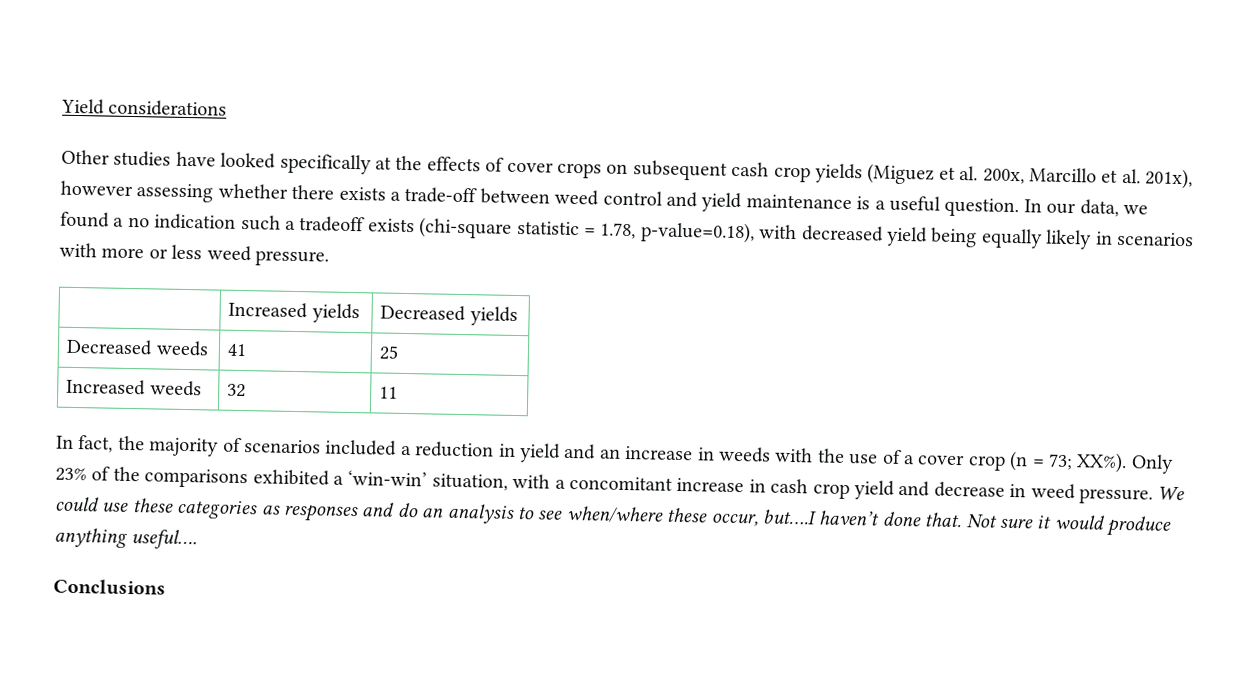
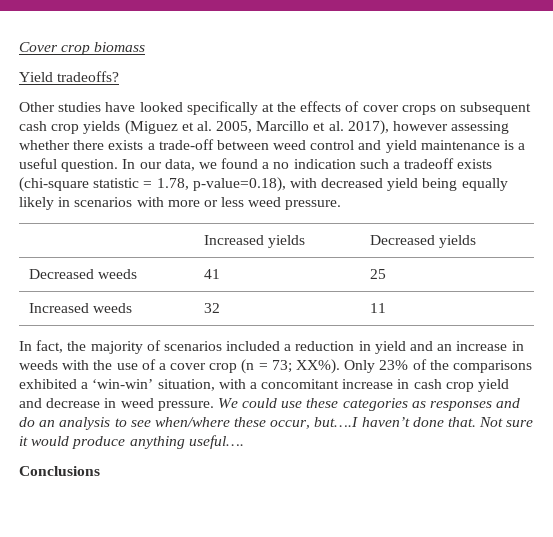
[61,98,228,117] Yield considerations -> [19,42,146,55] [19,71,120,82] Cover crop biomass // Yield tradeoffs?
[982,168,1025,185] 200x, -> [216,121,253,133] 2005,
[1145,168,1194,190] 201x), -> [347,120,389,135] 2017),

